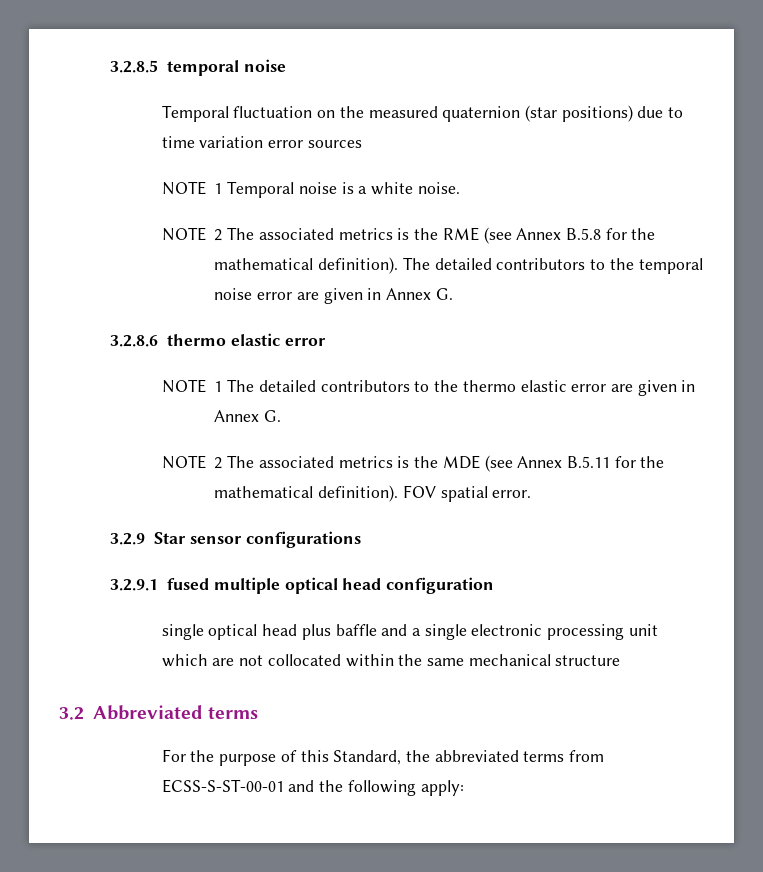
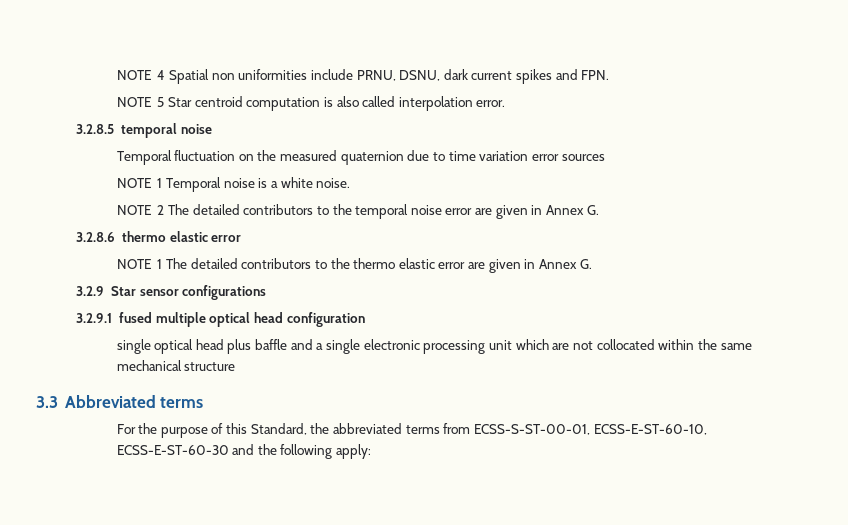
(110, 66) none -> [116,69,610,84] [116,96,506,111] NOTE 4 Spatial non uniformities include PRNU, DSNU, dark current spikes and FPN. // NOTE 5 Star centroid computation is also called interpolation error. //
[525,105,633,122] (star positions) -> (404, 158) none
[258,227,656,244] [214,257,430,274] associated metrics is the RME (see Annex B.5.8 for the mathematical definition). The -> (189, 209) none
[161,455,665,472] [214,485,532,502] // NOTE 2 The associated metrics is the MDE (see Annex B.5.11 for the mathematical definition). FOV spatial error. -> (592, 264) none
[59,707,84,720] 3.2 -> [36,396,58,408] 3.3
[161,779,284,793] ECSS-S-ST-00-01 -> [473,424,707,435] [116,445,229,455] ECSS-S-ST-00-01, ECSS-E-ST-60-10, ECSS-E-ST-60-30

